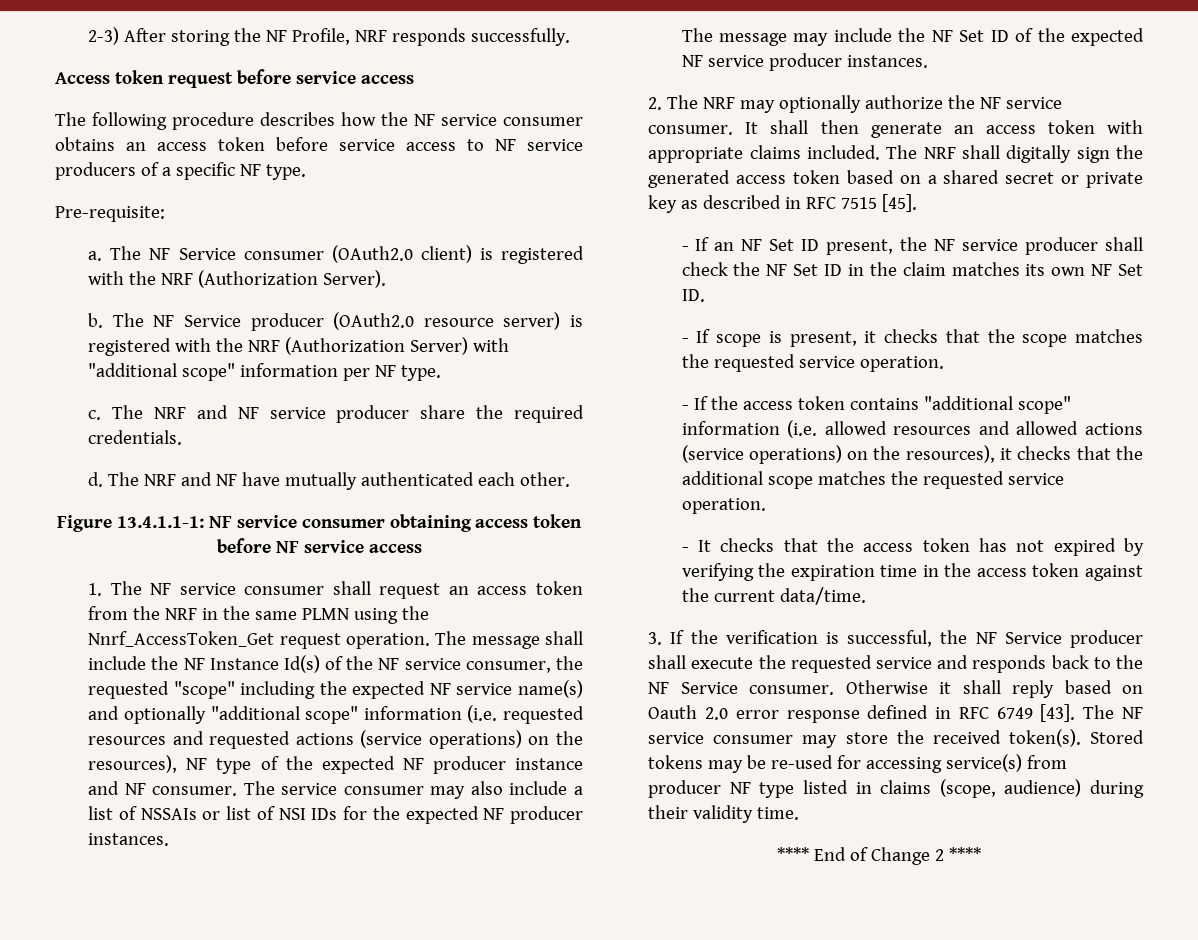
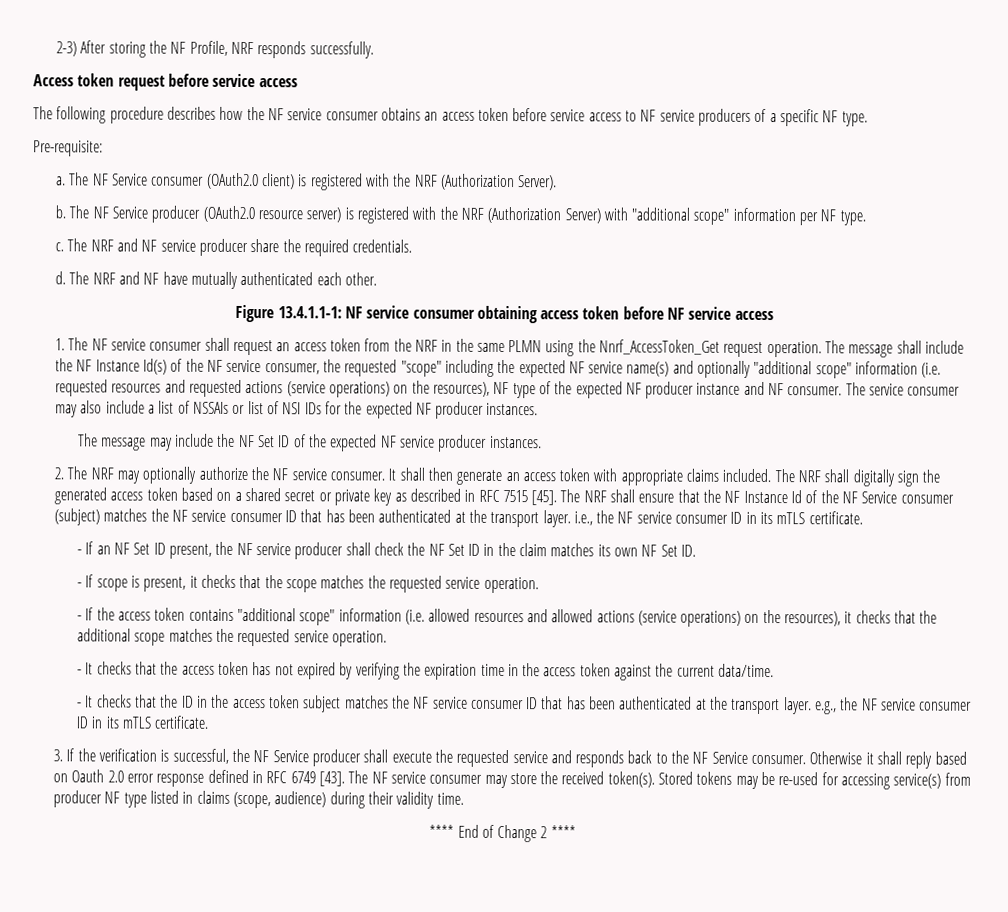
(918, 203) none -> [560,489,954,504] [54,508,863,528] The NRF shall ensure that the NF Instance Id of the NF Service consumer (subject) matches the NF service consumer ID that has been authenticated at the transport layer. i.e., the NF service consumer ID in its mTLS certificate.
(866, 596) none -> [77,694,973,715] [76,715,210,729] // - It checks that the ID in the access token subject matches the NF service consumer ID that has been authenticated at the transport layer. e.g., the NF service consumer ID in its mTLS certificate.

